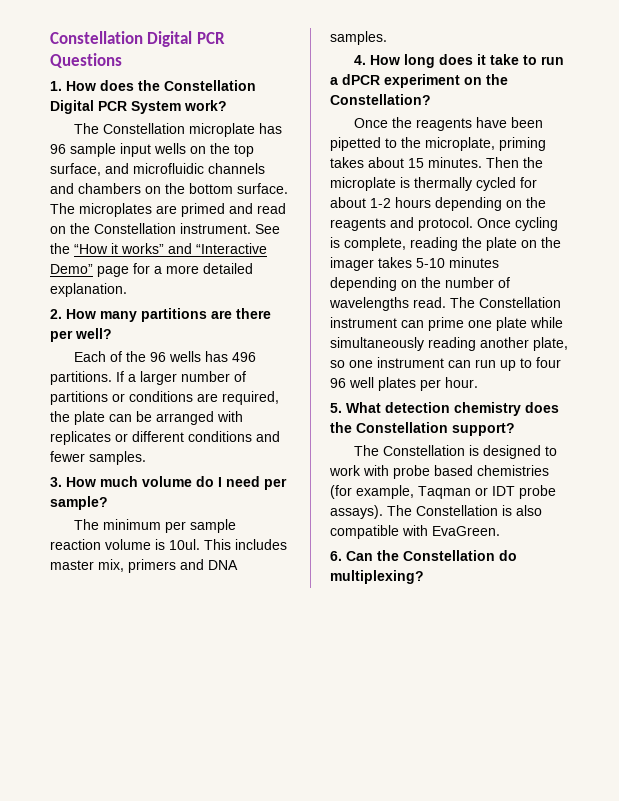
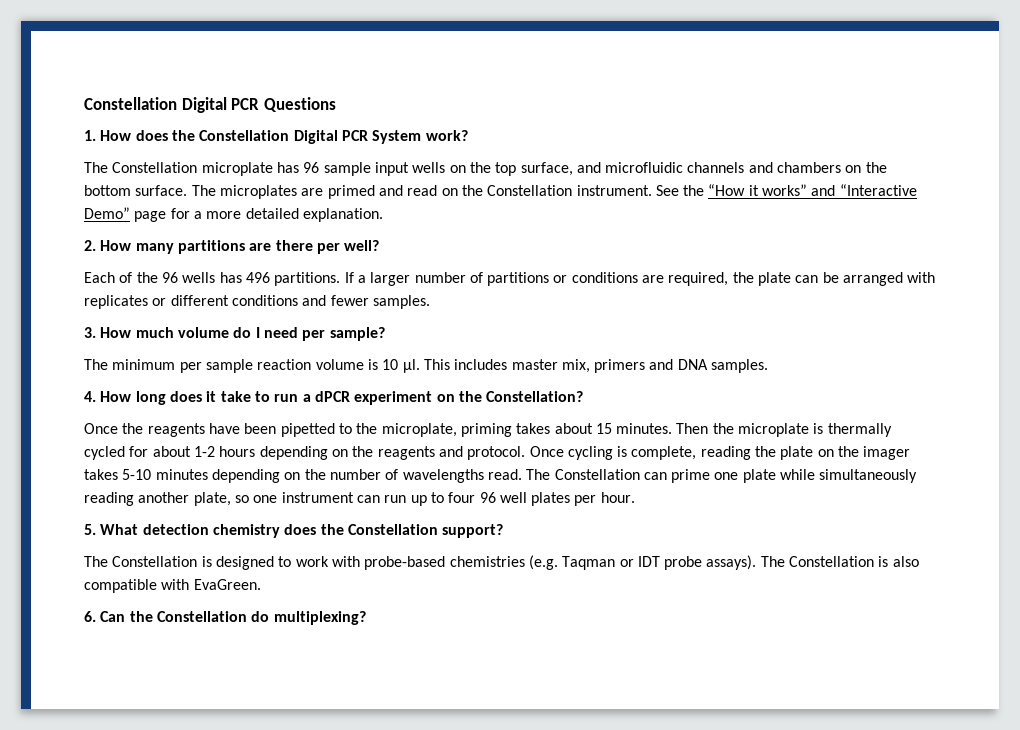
[169,539,200,550] 10ul. -> [382,359,420,373] 10 µl.
[330,317,397,328] instrument -> (640, 474) none
[393,465,549,479] [330,485,414,499] probe based chemistries (for example, -> [364,555,558,570] probe-based chemistries (e.g.

